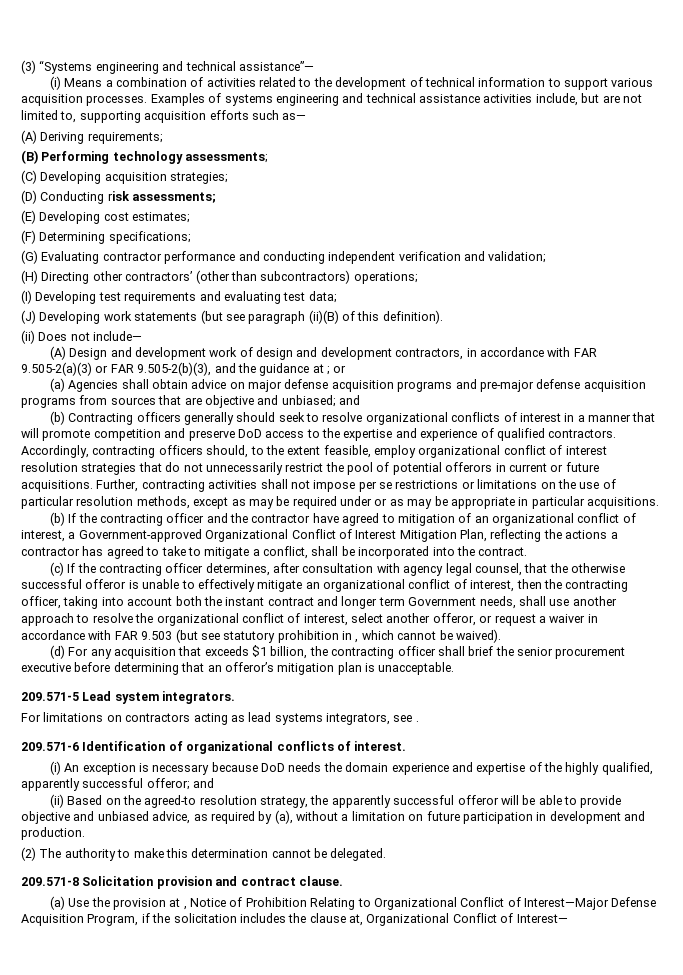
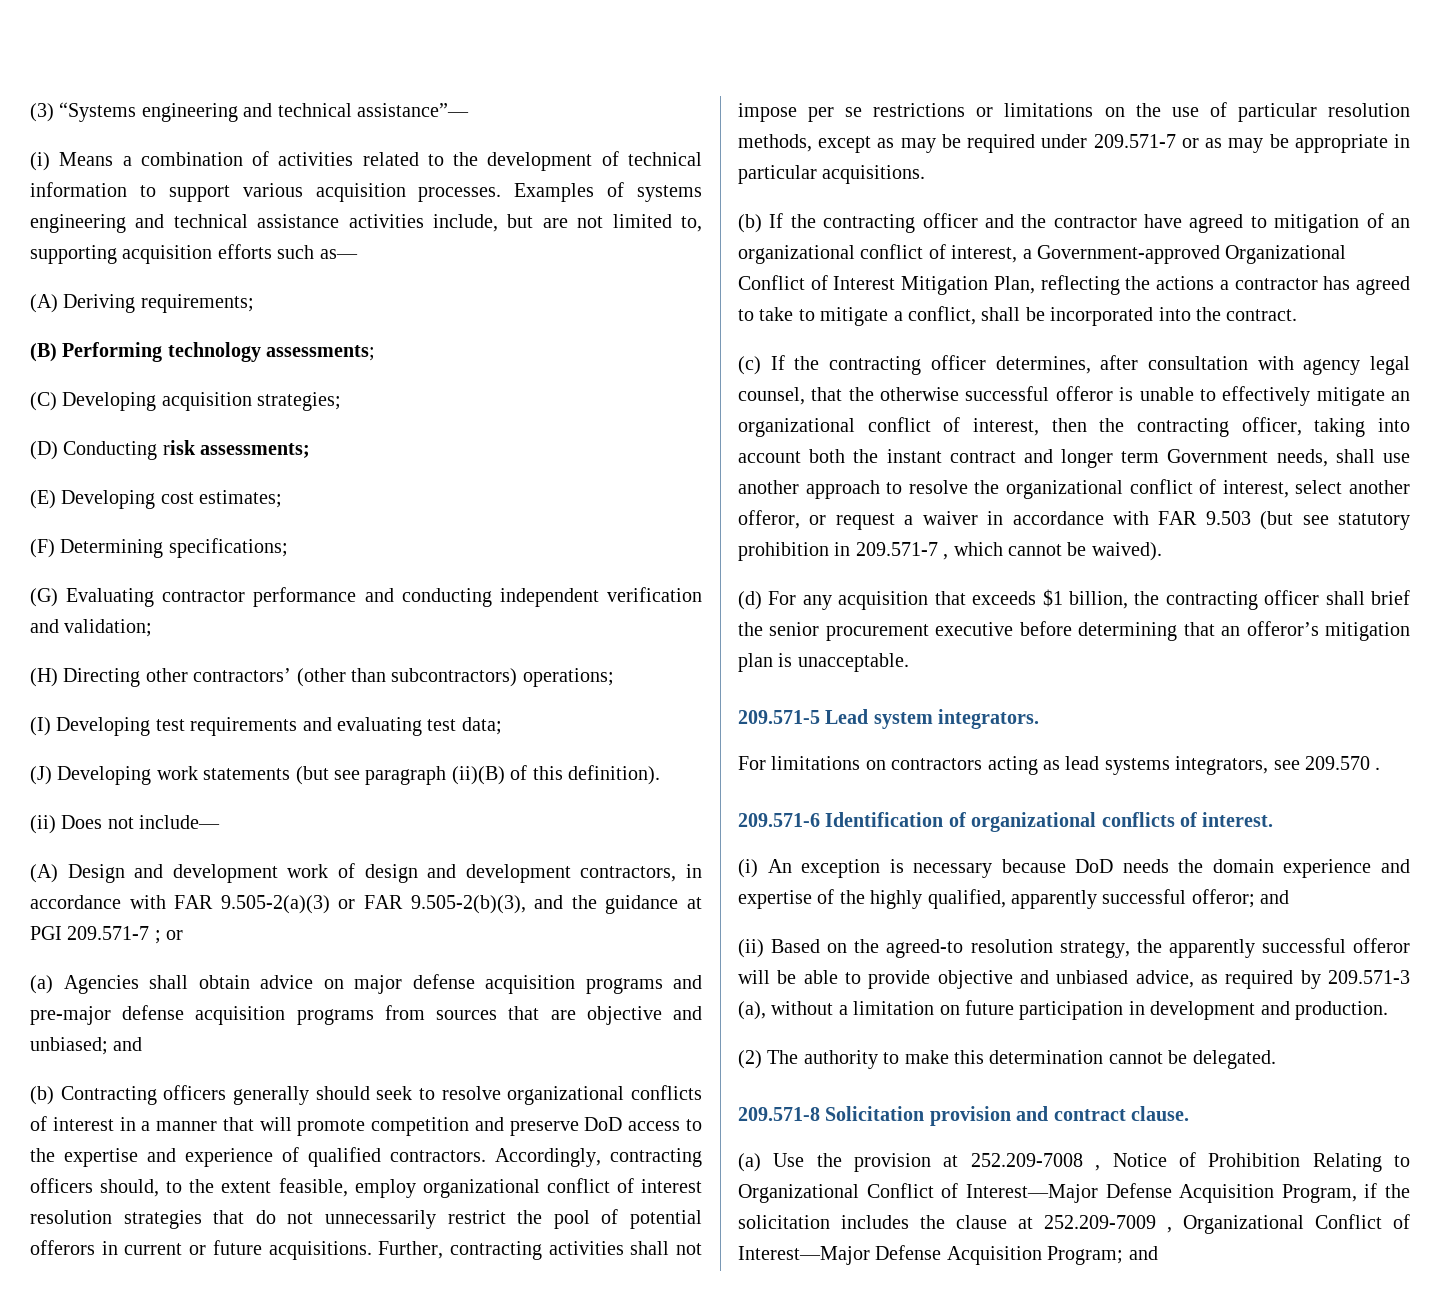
(324, 368) none -> [30,926,150,940] PGI 209.571-7
(372, 501) none -> [1093,134,1176,148] 209.571-7
(352, 635) none -> [855,542,938,556] 209.571-7
(413, 718) none -> [1305,756,1370,770] 209.570
(273, 817) none -> [1328,970,1410,984] 209.571-3
(181, 902) none -> [970,1153,1083,1167] 252.209-7008
[349,913,568,926] at, Organizational Conflict of Interest— -> [1018,1214,1410,1234] [738,1245,1158,1265] at 252.209-7009 , Organizational Conflict of Interest—Major Defense Acquisition Program; and

